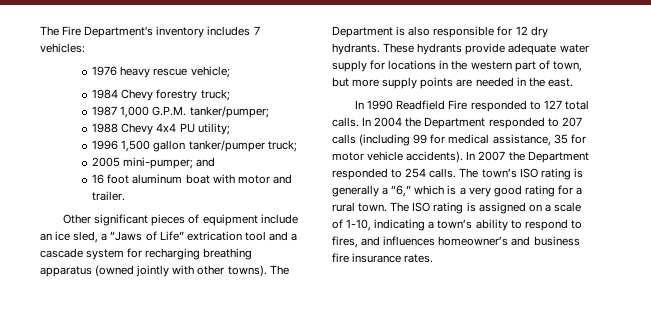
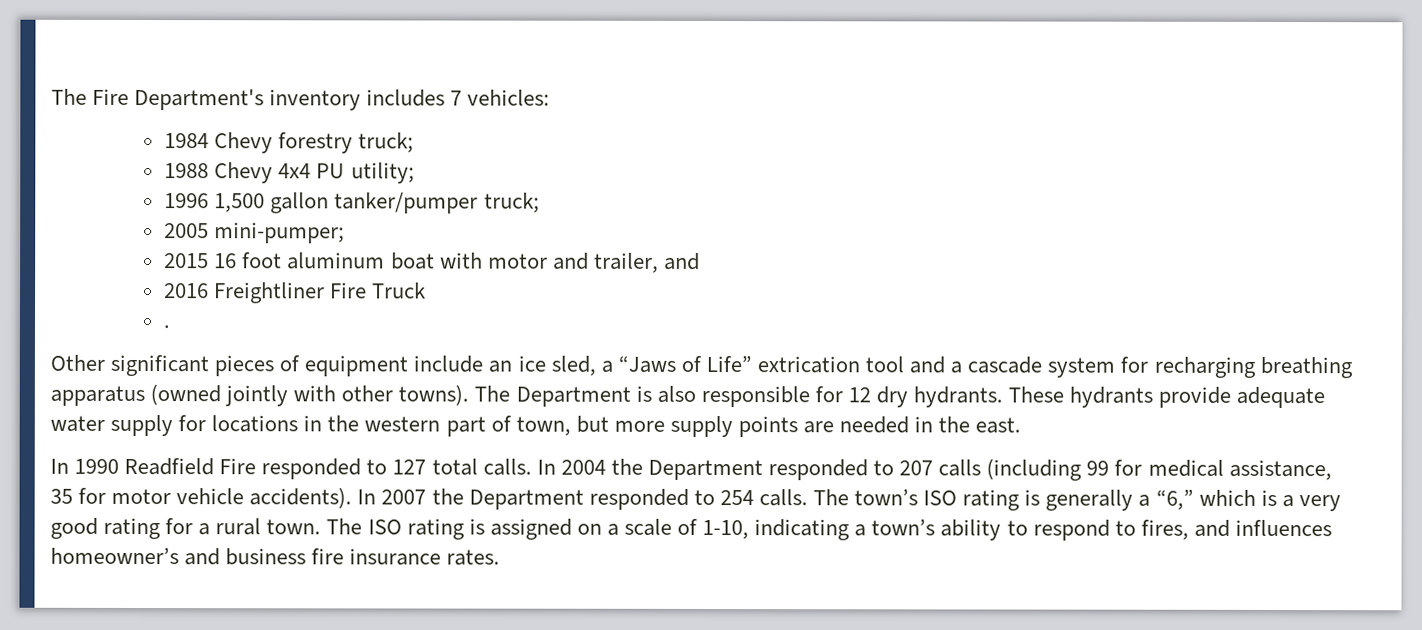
[92,66,230,78] // 1976 heavy rescue vehicle; -> (551, 97) none
[92,106,269,118] // 1987 1,000 G.P.M. tanker/pumper; -> (415, 142) none
[196,157,216,167] and // -> [164,253,210,269] // 2015
[92,191,126,201] trailer. -> [593,252,700,273] [164,282,427,304] [163,325,171,329] trailer, and // 2016 Freightliner Fire Truck // .

